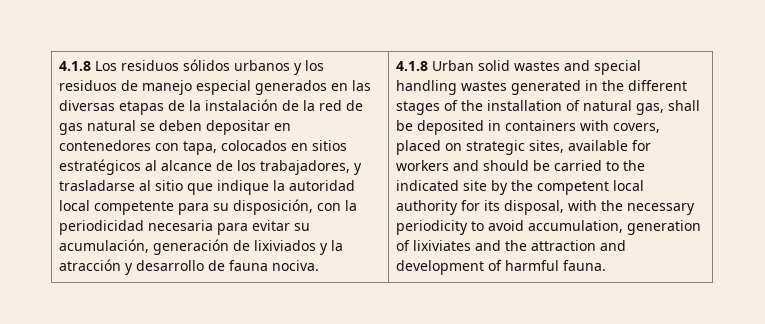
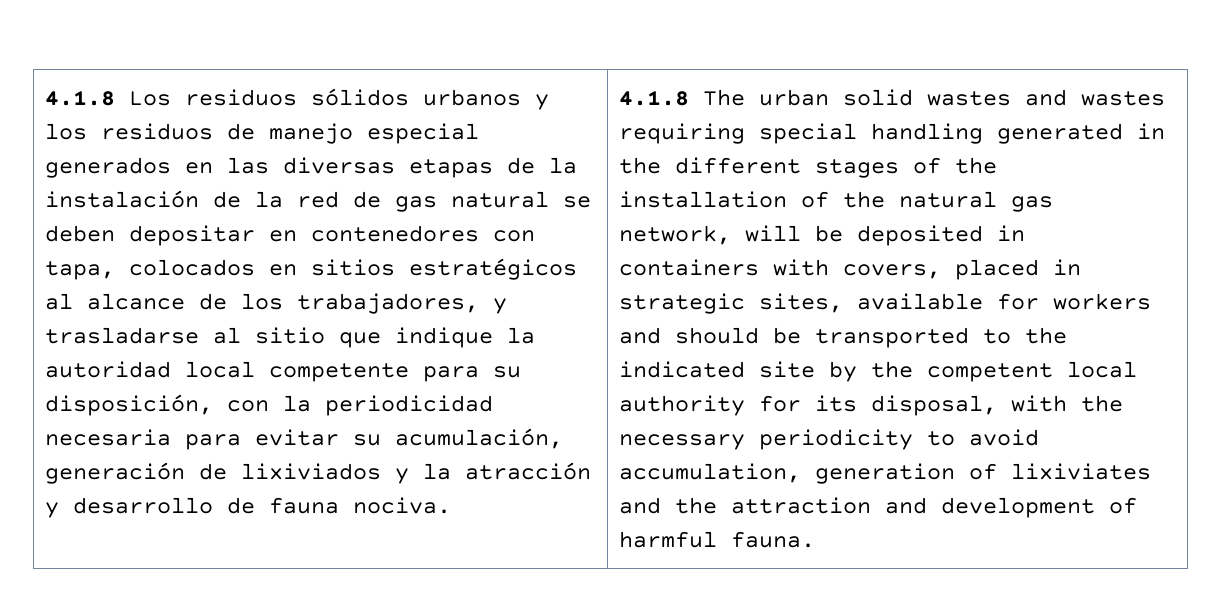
[431,60,474,71] Urban -> [702,89,829,106] The urban
(590, 65) none -> [1080,91,1165,106] [618,123,745,144] wastes requiring
[460,81,507,91] wastes -> (983, 133) none
[582,100,700,115] natural gas, shall -> [842,191,1053,212] [618,225,801,245] the natural gas network, will
[444,143,462,151] on -> [1052,259,1081,276] in
[553,160,602,171] carried -> [814,327,969,348] transported

